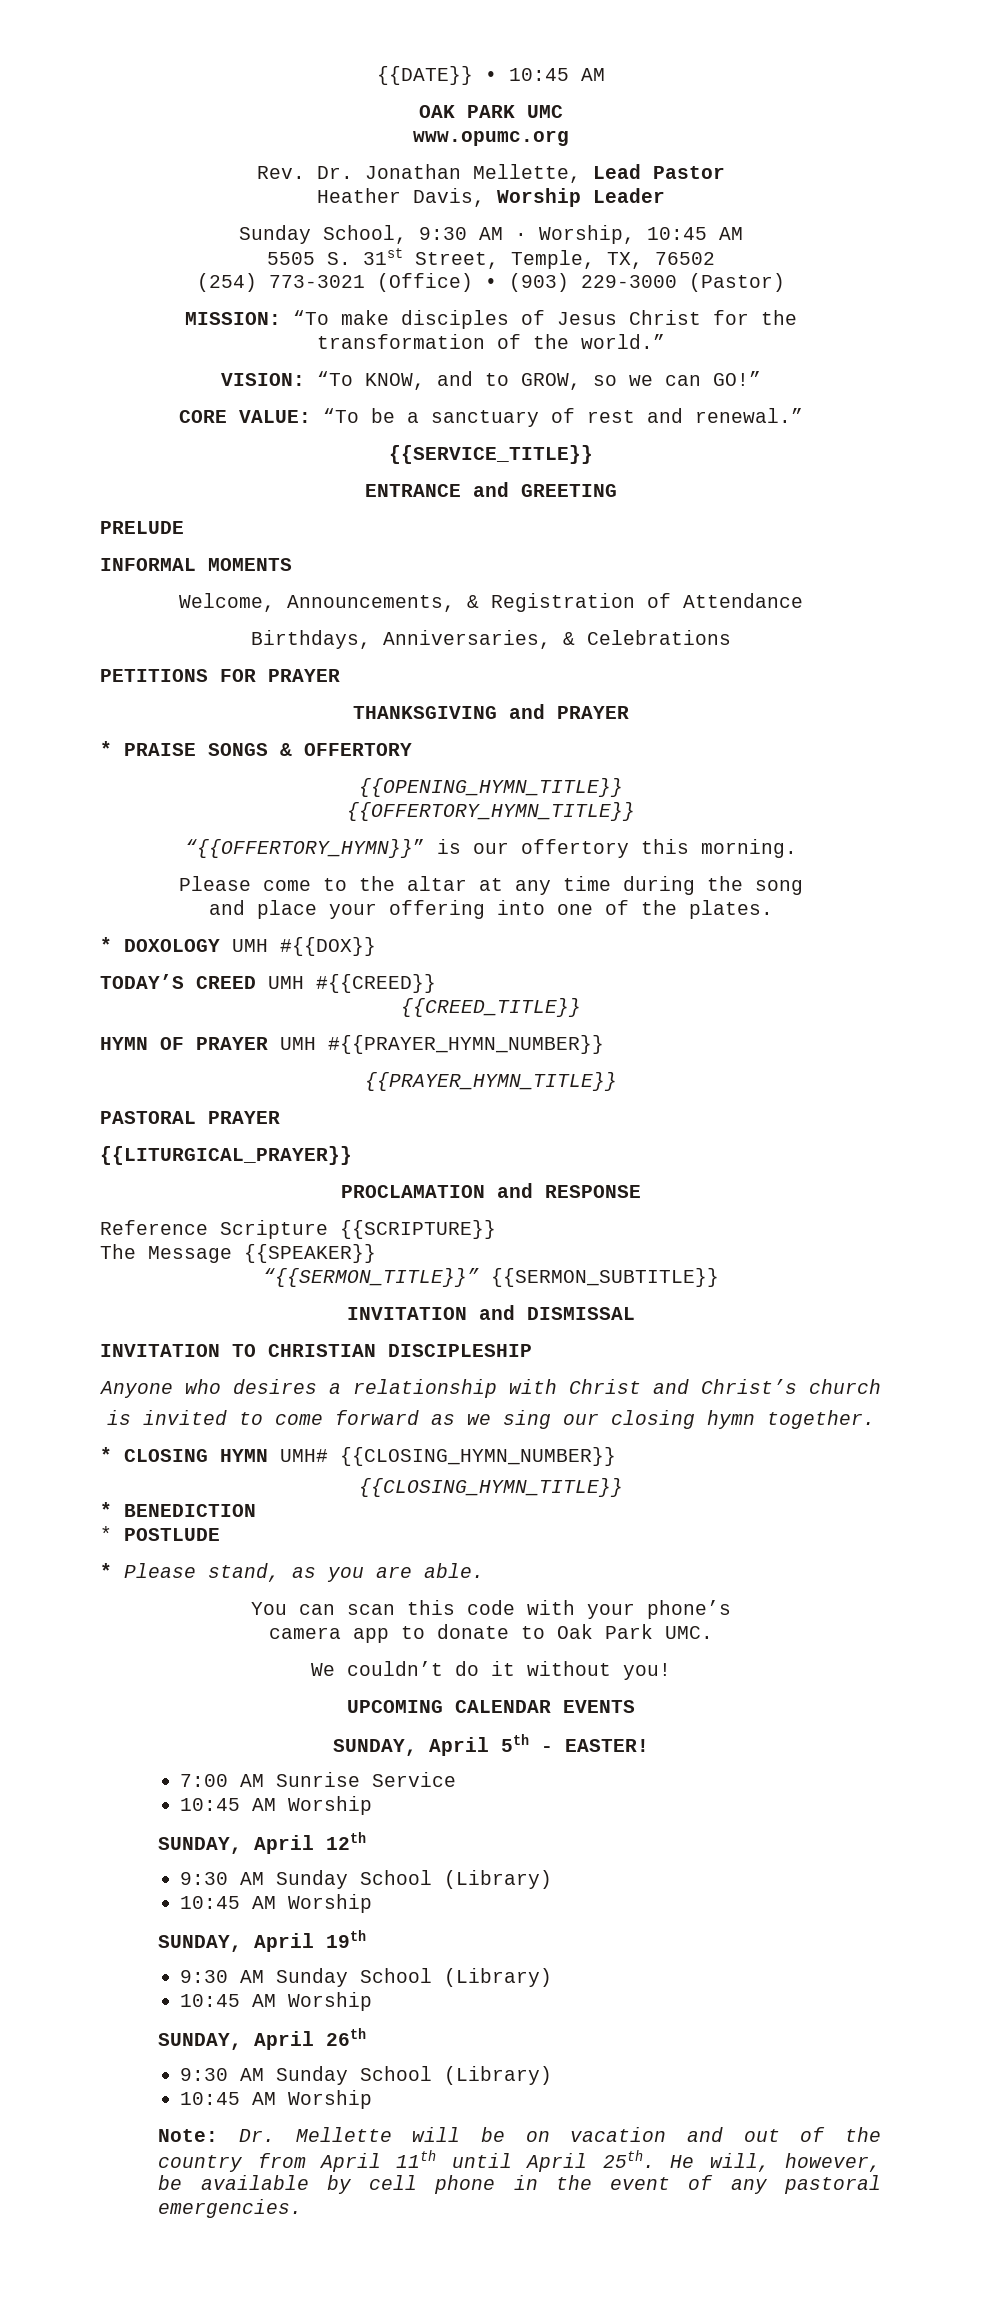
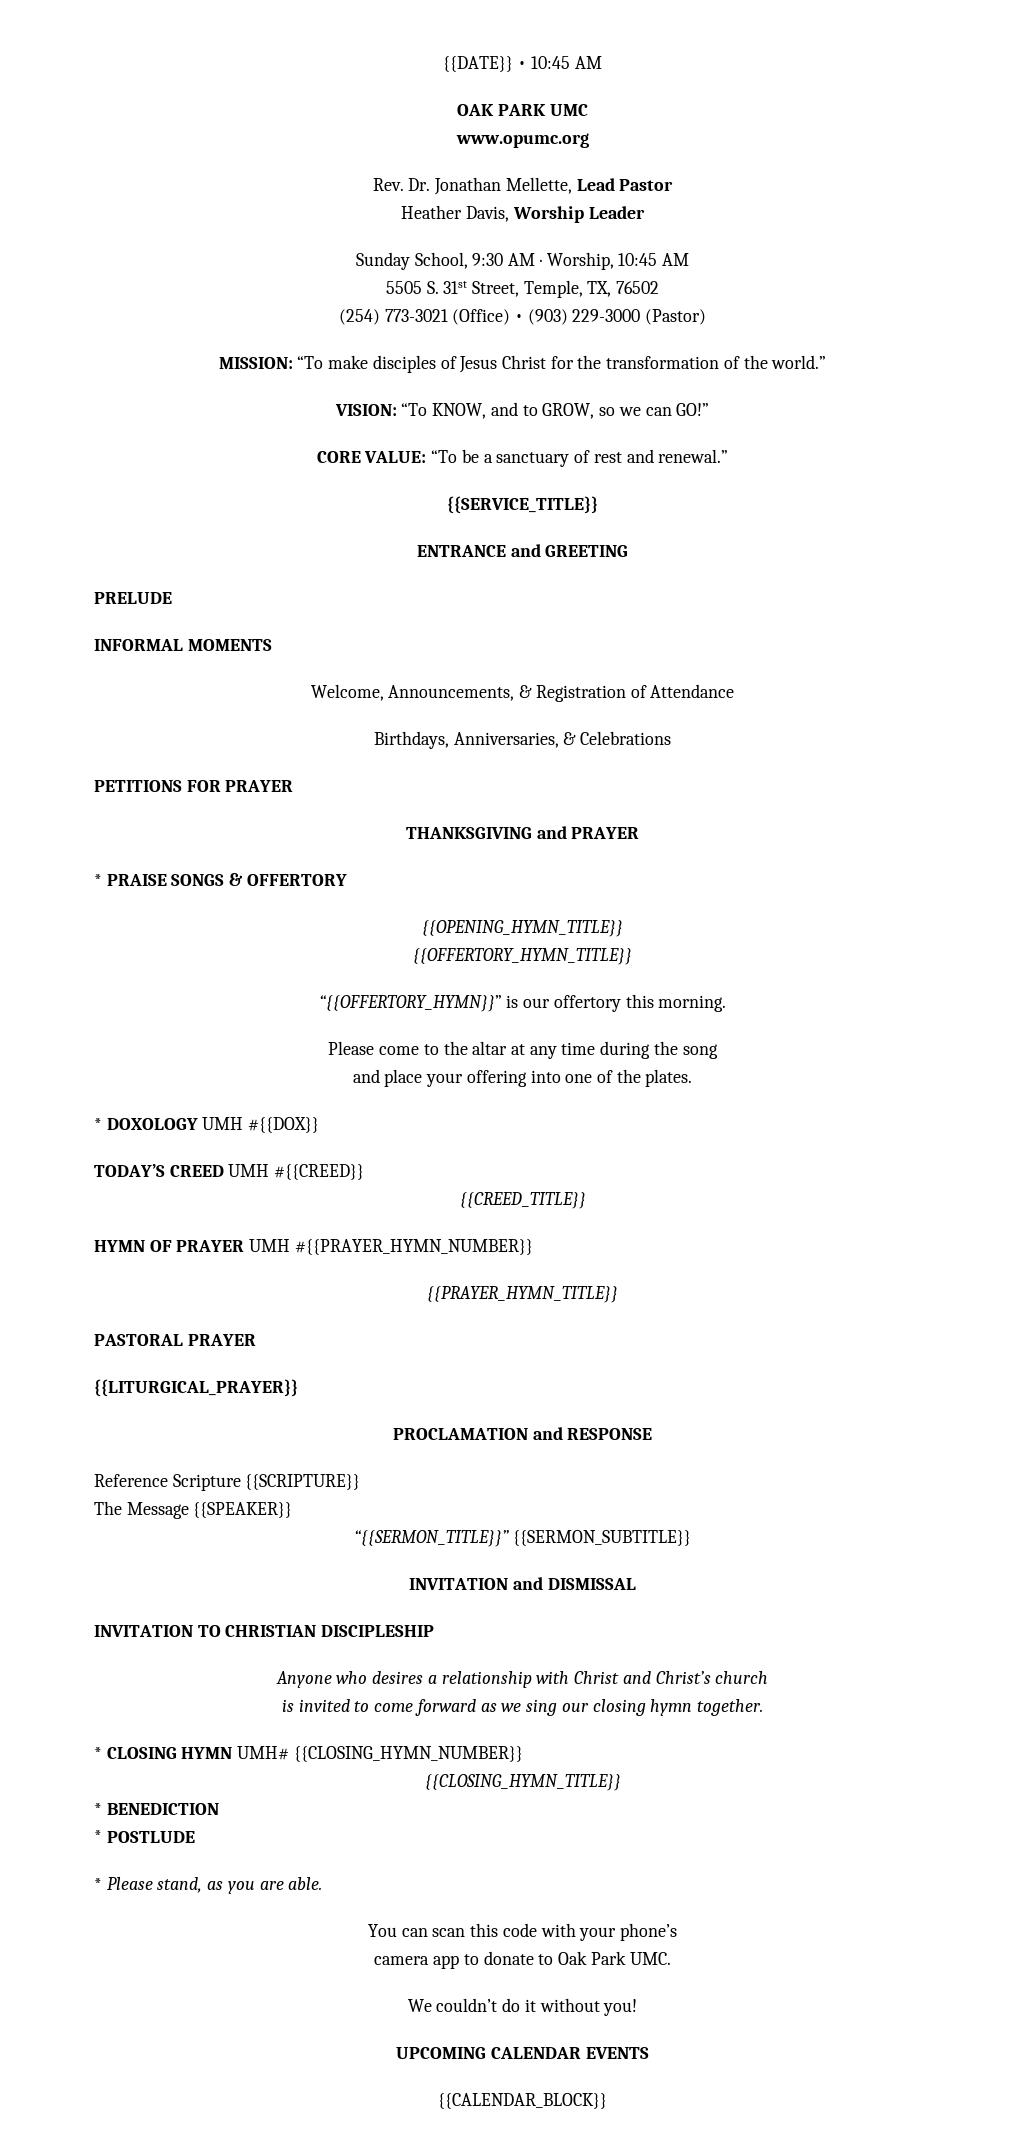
[332,1734,649,1756] [179,1772,456,1787] [179,1796,372,1815] [158,1832,367,1854] [179,1870,552,1889] [179,1894,372,1913] [158,1930,367,1952] [179,1968,552,1987] [179,1992,372,2011] [158,2028,367,2050] [179,2066,552,2085] [179,2090,372,2109] [158,2127,882,2142] [158,2150,881,2172] [158,2175,881,2194] [158,2199,303,2218] SUNDAY, April 5th - EASTER! // 7:00 AM Sunrise Service // 10:45 AM Worship // SUNDAY, April 12th // 9:30 AM Sunday School (Library) // 10:45 AM Worship // SUNDAY, April 19th // 9:30 AM Sunday School (Library) // 10:45 AM Worship // SUNDAY, April 26th // 9:30 AM Sunday School (Library) // 10:45 AM Worship // Note: Dr. Mellette will be on vacation and out of the country from April 11th until April 25th. He will, however, be available by cell phone in the event of any pastoral emergencies. -> [438,2093,607,2109] {{CALENDAR_BLOCK}}

